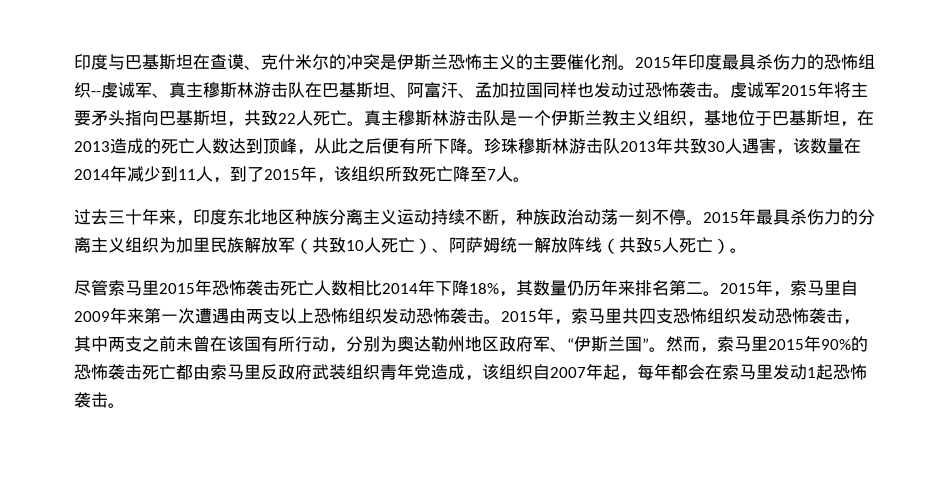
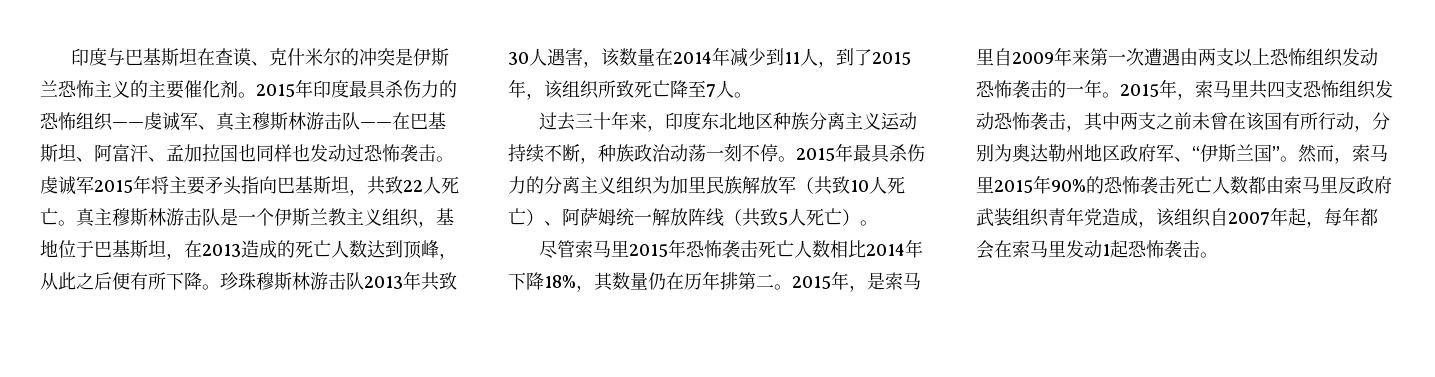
[91,91,101,96] -- -> [112,122,144,128] ——
(305, 90) none -> [360,122,392,128] ——
(543, 90) none -> [238,144,256,162] 也
[584,279,669,296] 历年来排名 -> [666,271,738,290] 在历年排
(790, 294) none -> [867,272,885,290] 是
(484, 316) none -> [1048,79,1102,98] 的一年
(176, 371) none -> [1212,176,1248,194] 人数

